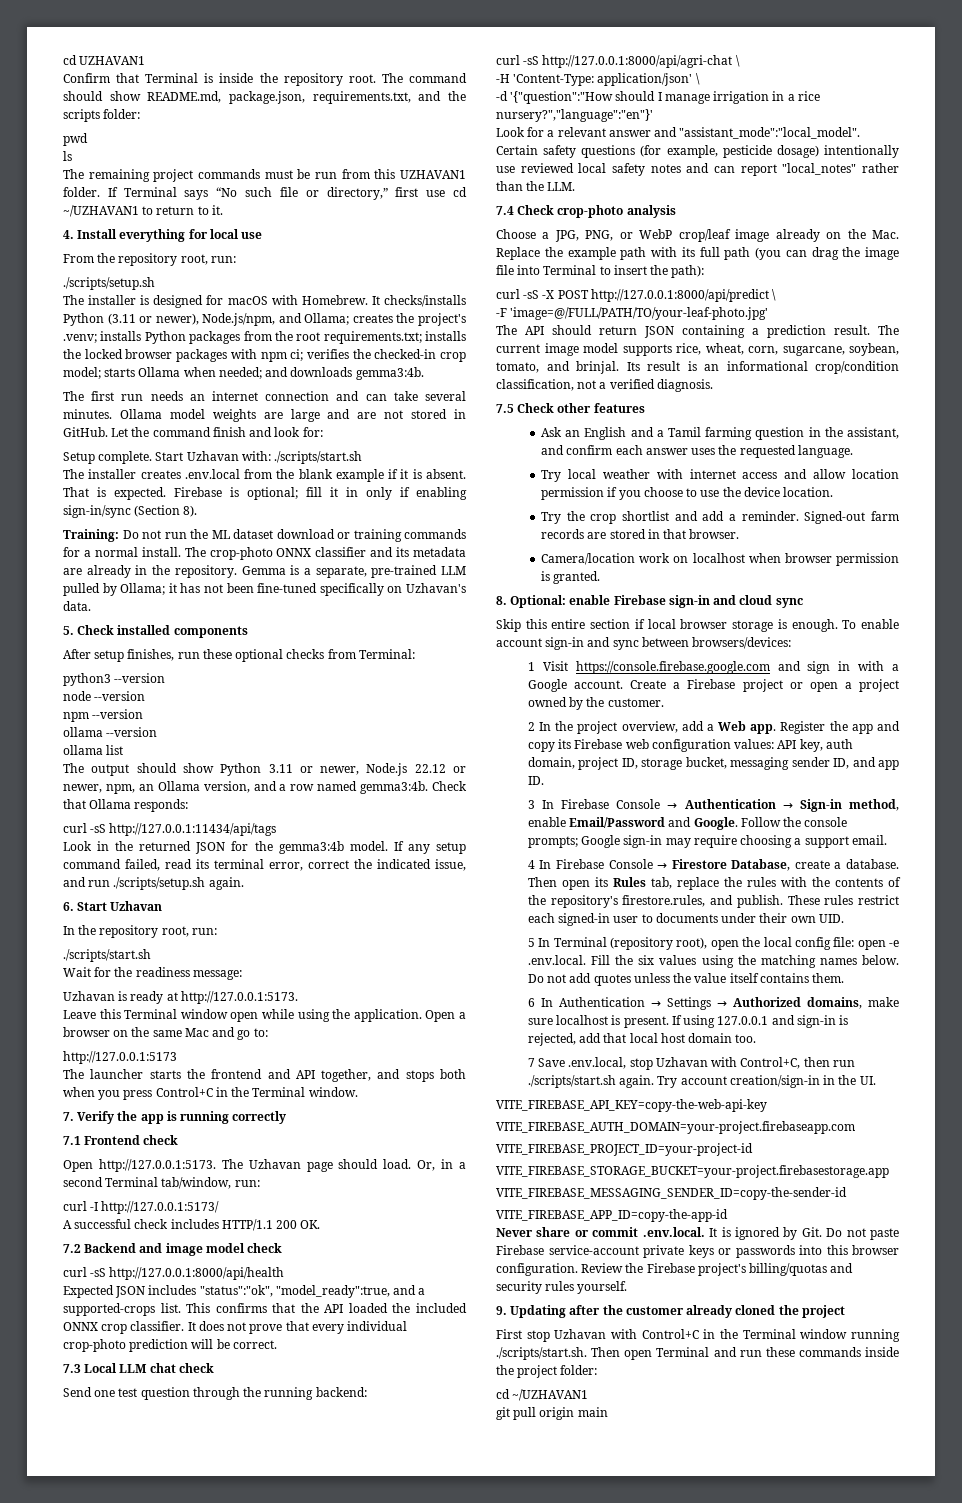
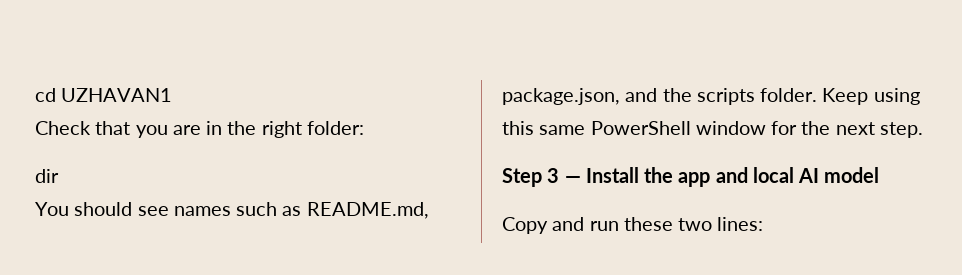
[63,73,467,86] [63,91,141,101] Confirm that Terminal is inside the repository root. The command should show -> [35,121,364,138] [35,169,59,183] [35,202,302,216] Check that you are in the right folder: // dir // You should see names such as
[312,91,411,104] requirements.txt, -> (620, 96) none
[103,109,141,119] [63,133,88,146] [63,151,72,161] [63,169,466,182] [63,187,467,200] [63,205,223,217] [63,229,263,242] [63,253,236,266] [63,277,155,290] [63,295,466,308] [63,313,466,326] [63,331,466,344] [63,349,466,362] [63,367,424,380] [63,391,466,401] [63,409,466,422] [63,427,323,437] [63,451,363,464] [63,469,466,482] [63,487,467,500] [63,505,198,518] [63,529,466,542] [63,547,466,560] [63,565,466,578] [63,583,466,596] [63,601,91,611] [63,625,248,638] [63,649,415,662] [63,673,166,686] [63,691,146,701] [63,709,144,722] [63,727,158,737] [63,745,124,755] [63,763,467,776] [63,781,467,794] [63,799,189,812] [63,823,277,836] [63,841,466,854] [63,859,466,871] [63,877,244,890] [63,901,163,911] [63,925,217,938] [63,949,151,962] [63,967,242,980] [63,991,298,1004] [63,1009,467,1022] [63,1027,268,1040] [63,1051,177,1064] [63,1069,467,1082] [63,1087,358,1100] [63,1111,287,1124] [63,1135,179,1145] [63,1159,467,1172] [63,1177,260,1189] [63,1201,220,1214] [63,1219,321,1231] [63,1243,283,1256] [63,1267,285,1280] [63,1285,426,1298] [63,1303,467,1316] [63,1321,408,1334] [63,1339,277,1352] [63,1363,214,1373] [63,1387,367,1400] [496,55,740,68] [496,73,700,86] [496,91,820,104] [496,109,653,122] [496,127,861,139] [496,145,899,158] [496,163,899,176] [496,181,576,191] [496,205,676,218] [496,229,899,242] [496,247,899,260] [496,265,705,278] [496,289,777,302] [496,307,769,320] [496,325,899,338] [496,343,899,356] [496,361,899,374] [496,379,713,392] [496,403,645,413] [541,427,899,440] [541,445,853,458] [541,469,899,482] [541,487,834,500] [541,511,899,524] [541,529,740,539] [541,553,899,566] [541,571,601,584] [496,595,803,608] [496,619,899,632] [496,637,792,650] [527,661,899,674] [527,679,899,692] [527,697,664,710] [527,721,900,734] [527,739,853,752] [527,757,899,770] [527,776,544,785] [527,799,899,812] [527,817,848,830] [527,835,887,848] [527,859,899,871] [527,877,901,890] [527,895,899,908] [527,913,844,926] [527,937,899,950] [527,955,899,968] [527,973,845,986] [527,997,899,1010] [527,1015,849,1028] [527,1033,757,1046] [527,1057,855,1070] [527,1075,876,1088] [496,1099,767,1112] [496,1121,855,1134] [496,1143,753,1156] [496,1165,889,1178] [496,1187,847,1200] [496,1209,728,1222] [496,1227,899,1240] [496,1245,899,1258] [496,1263,854,1276] [496,1281,628,1294] [496,1305,845,1318] [496,1329,900,1342] [496,1347,899,1360] [496,1365,598,1378] [496,1389,589,1401] [496,1407,608,1420] folder: // pwd // ls // The remaining project commands must be run from this UZHAVAN1 folder. If Terminal says “No such file or directory,” first use cd ~/UZHAVAN1 to return to it. // 4. Install everything for local use // From the repository root, run: // ./scripts/setup.sh // The installer is designed for macOS with Homebrew. It checks/installs Python (3.11 or newer), Node.js/npm, and Ollama; creates the project's .venv; installs Python packages from the root requirements.txt; installs the locked browser packages with npm ci; verifies the checked-in crop model; starts Ollama when needed; and downloads gemma3:4b. // The first run needs an internet connection and can take several minutes. Ollama model weights are large and are not stored in GitHub. Let the command finish and look for: // Setup complete. Start Uzhavan with: ./scripts/start.sh // The installer creates .env.local from the blank example if it is absent. That is expected. Firebase is optional; fill it in only if enabling sign-in/sync (Section 8). // Training: Do not run the ML dataset download or training commands for a normal install. The crop-photo ONNX classifier and its metadata are already in the repository. Gemma is a separate, pre-trained LLM pulled by Ollama; it has not been fine-tuned specifically on Uzhavan's data. // 5. Check installed components // After setup finishes, run these optional checks from Terminal: // python3 --version // node --version // npm --version // ollama --version // ollama list // The output should show Python 3.11 or newer, Node.js 22.12 or newer, npm, an Ollama version, and a row named gemma3:4b. Check that Ollama responds: // curl -sS http://127.0.0.1:11434/api/tags // Look in the returned JSON for the gemma3:4b model. If any setup command failed, read its terminal error, correct the indicated issue, and run ./scripts/setup.sh again. // 6. Start Uzhavan // In the repository root, run: // ./scripts/start.sh // Wait for the readiness message: // Uzhavan is ready at http://127.0.0.1:5173. // Leave this Terminal window open while using the application. Open a browser on the same Mac and go to: // http://127.0.0.1:5173 // The launcher starts the frontend and API together, and stops both when you press Control+C in the Terminal window. // 7. Verify the app is running correctly // 7.1 Frontend check // Open http://127.0.0.1:5173. The Uzhavan page should load. Or, in a second Terminal tab/window, run: // curl -I http://127.0.0.1:5173/ // A successful check includes HTTP/1.1 200 OK. // 7.2 Backend and image model check // curl -sS http://127.0.0.1:8000/api/health // Expected JSON includes "status":"ok", "model_ready":true, and a supported-crops list. This confirms that the API loaded the included ONNX crop classifier. It does not prove that every individual crop-photo prediction will be correct. // 7.3 Local LLM chat check // Send one test question through the running backend: // curl -sS http://127.0.0.1:8000/api/agri-chat \ // -H 'Content-Type: application/json' \ // -d '{"question":"How should I manage irrigation in a rice nursery?","language":"en"}' // Look for a relevant answer and "assistant_mode":"local_model". Certain safety questions (for example, pesticide dosage) intentionally use reviewed local safety notes and can report "local_notes" rather than the LLM. // 7.4 Check crop-photo analysis // Choose a JPG, PNG, or WebP crop/leaf image already on the Mac. Replace the example path with its full path (you can drag the image file into Terminal to insert the path): // curl -sS -X POST http://127.0.0.1:8000/api/predict \ // -F 'image=@/FULL/PATH/TO/your-leaf-photo.jpg' // The API should return JSON containing a prediction result. The current image model supports rice, wheat, corn, sugarcane, soybean, tomato, and brinjal. Its result is an informational crop/condition classification, not a verified diagnosis. // 7.5 Check other features // Ask an English and a Tamil farming question in the assistant, and confirm each answer uses the requested language. // Try local weather with internet access and allow location permission if you choose to use the device location. // Try the crop shortlist and add a reminder. Signed-out farm records are stored in that browser. // Camera/location work on localhost when browser permission is granted. // 8. Optional: enable Firebase sign-in and cloud sync // Skip this entire section if local browser storage is enough. To enable account sign-in and sync between browsers/devices: // 1 Visit https://console.firebase.google.com and sign in with a Google account. Create a Firebase project or open a project owned by the customer. // 2 In the project overview, add a Web app. Register the app and copy its Firebase web configuration values: API key, auth domain, project ID, storage bucket, messaging sender ID, and app ID. // 3 In Firebase Console → Authentication → Sign-in method, enable Email/Password and Google. Follow the console prompts; Google sign-in may require choosing a support email. // 4 In Firebase Console → Firestore Database, create a database. Then open its Rules tab, replace the rules with the contents of the repository's firestore.rules, and publish. These rules restrict each signed-in user to documents under their own UID. // 5 In Terminal (repository root), open the local config file: open -e .env.local. Fill the six values using the matching names below. Do not add quotes unless the value itself contains them. // 6 In Authentication → Settings → Authorized domains, make sure localhost is present. If using 127.0.0.1 and sign-in is rejected, add that local host domain too. // 7 Save .env.local, stop Uzhavan with Control+C, then run ./scripts/start.sh again. Try account creation/sign-in in the UI. // VITE_FIREBASE_API_KEY=copy-the-web-api-key // VITE_FIREBASE_AUTH_DOMAIN=your-project.firebaseapp.com // VITE_FIREBASE_PROJECT_ID=your-project-id // VITE_FIREBASE_STORAGE_BUCKET=your-project.firebasestorage.app // VITE_FIREBASE_MESSAGING_SENDER_ID=copy-the-sender-id // VITE_FIREBASE_APP_ID=copy-the-app-id // Never share or commit .env.local. It is ignored by Git. Do not paste Firebase service-account private keys or passwords into this browser configuration. Review the Firebase project's billing/quotas and security rules yourself. // 9. Updating after the customer already cloned the project // First stop Uzhavan with Control+C in the Terminal window running ./scripts/start.sh. Then open Terminal and run these commands inside the project folder: // cd ~/UZHAVAN1 // git pull origin main -> [760,88,920,105] [502,121,923,138] [502,167,880,187] [502,217,764,234] folder. Keep using this same PowerShell window for the next step. // Step 3 — Install the app and local AI model // Copy and run these two lines:

